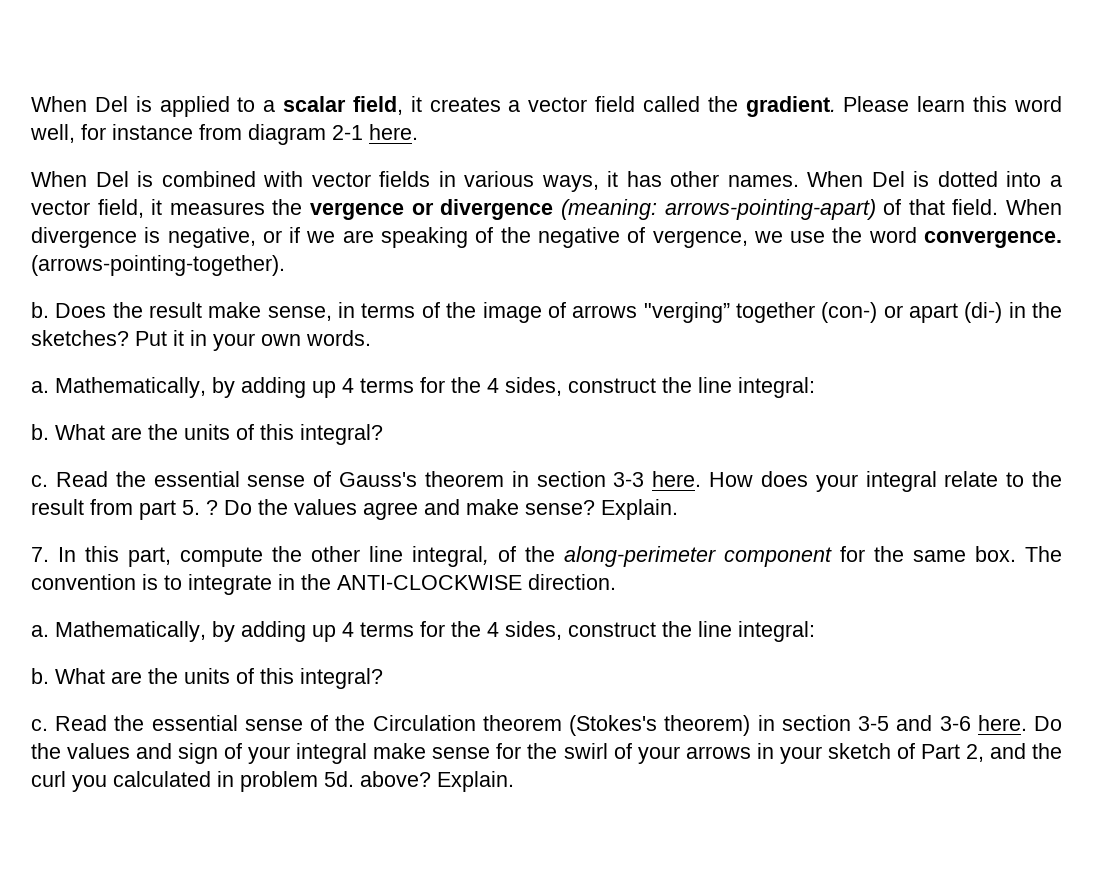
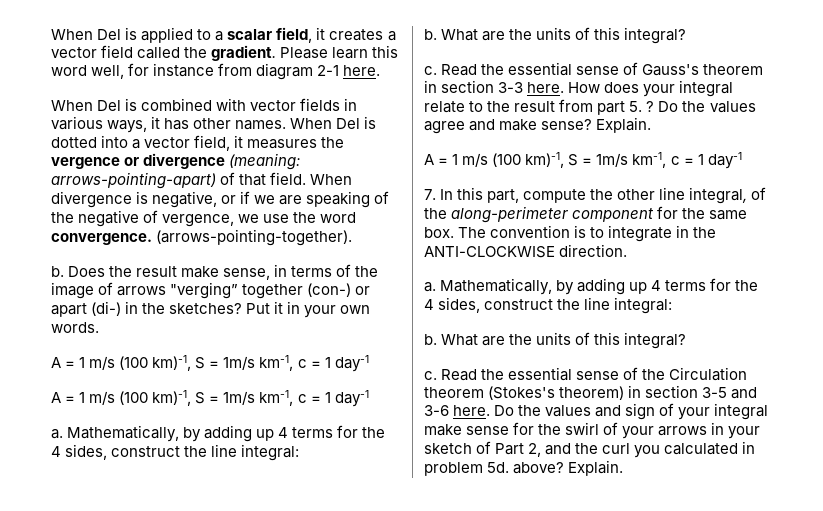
(371, 338) none -> [51,355,369,372] [51,390,369,407] // A = 1 m/s (100 km)-1, S = 1m/s km-1, c = 1 day-1 // A = 1 m/s (100 km)-1, S = 1m/s km-1, c = 1 day-1
(678, 509) none -> [424,152,742,169] // A = 1 m/s (100 km)-1, S = 1m/s km-1, c = 1 day-1

